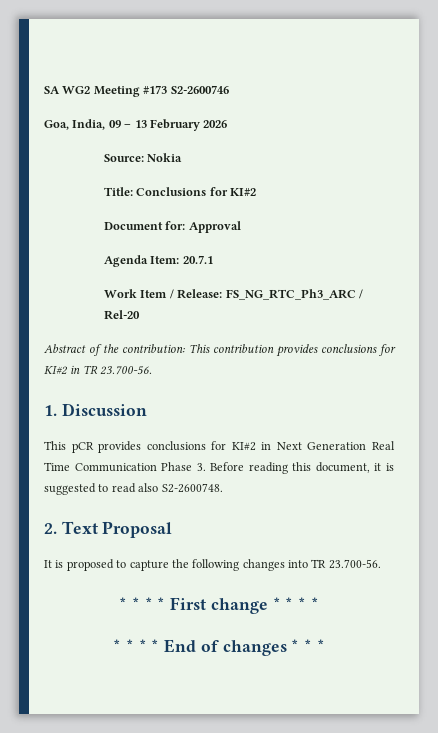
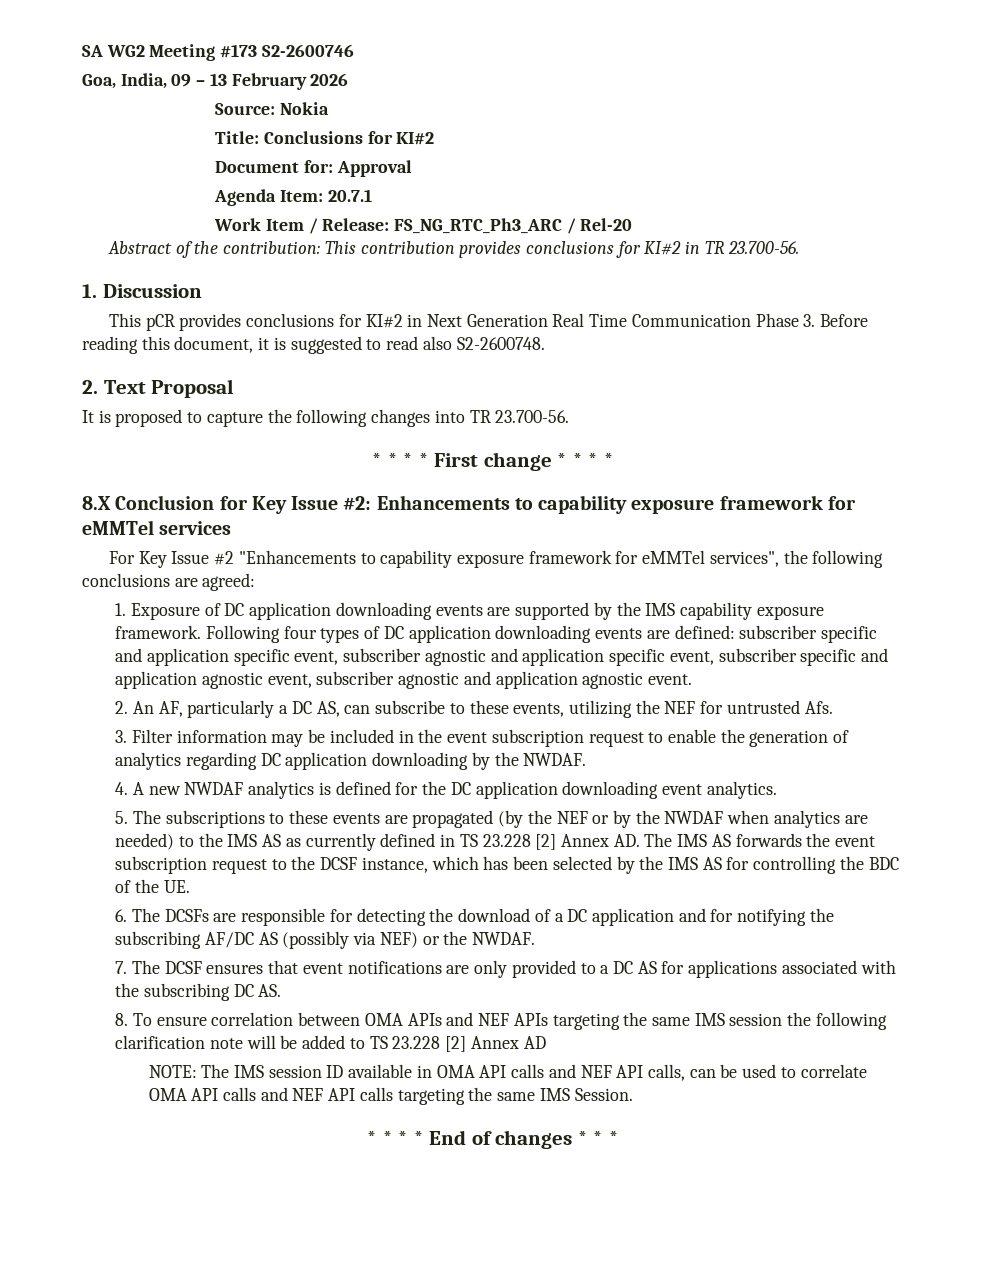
(319, 603) none -> [82,495,856,514] [82,520,232,535] [108,550,884,568] [82,573,256,591] [115,602,824,620] [115,625,877,643] [115,648,888,666] [115,671,693,689] [115,700,833,718] [115,729,850,747] [115,752,587,770] [115,781,777,799] [115,810,868,828] [115,833,876,851] [115,856,899,874] [115,879,190,893] [115,908,834,926] [115,931,536,949] [115,960,896,978] [115,983,282,1001] [115,1012,887,1030] [115,1035,546,1052] [148,1064,867,1081] [148,1087,633,1105] // 8.X Conclusion for Key Issue #2: Enhancements to capability exposure framework for eMMTel services // For Key Issue #2 "Enhancements to capability exposure framework for eMMTel services", the following conclusions are agreed: // 1. Exposure of DC application downloading events are supported by the IMS capability exposure framework. Following four types of DC application downloading events are defined: subscriber specific and application specific event, subscriber agnostic and application specific event, subscriber specific and application agnostic event, subscriber agnostic and application agnostic event. // 2. An AF, particularly a DC AS, can subscribe to these events, utilizing the NEF for untrusted Afs. // 3. Filter information may be included in the event subscription request to enable the generation of analytics regarding DC application downloading by the NWDAF. // 4. A new NWDAF analytics is defined for the DC application downloading event analytics. // 5. The subscriptions to these events are propagated (by the NEF or by the NWDAF when analytics are needed) to the IMS AS as currently defined in TS 23.228 [2] Annex AD. The IMS AS forwards the event subscription request to the DCSF instance, which has been selected by the IMS AS for controlling the BDC of the UE. // 6. The DCSFs are responsible for detecting the download of a DC application and for notifying the subscribing AF/DC AS (possibly via NEF) or the NWDAF. // 7. The DCSF ensures that event notifications are only provided to a DC AS for applications associated with the subscribing DC AS. // 8. To ensure correlation between OMA APIs and NEF APIs targeting the same IMS session the following clarification note will be added to TS 23.228 [2] Annex AD // NOTE: The IMS session ID available in OMA API calls and NEF API calls, can be used to correlate OMA API calls and NEF API calls targeting the same IMS Session.

